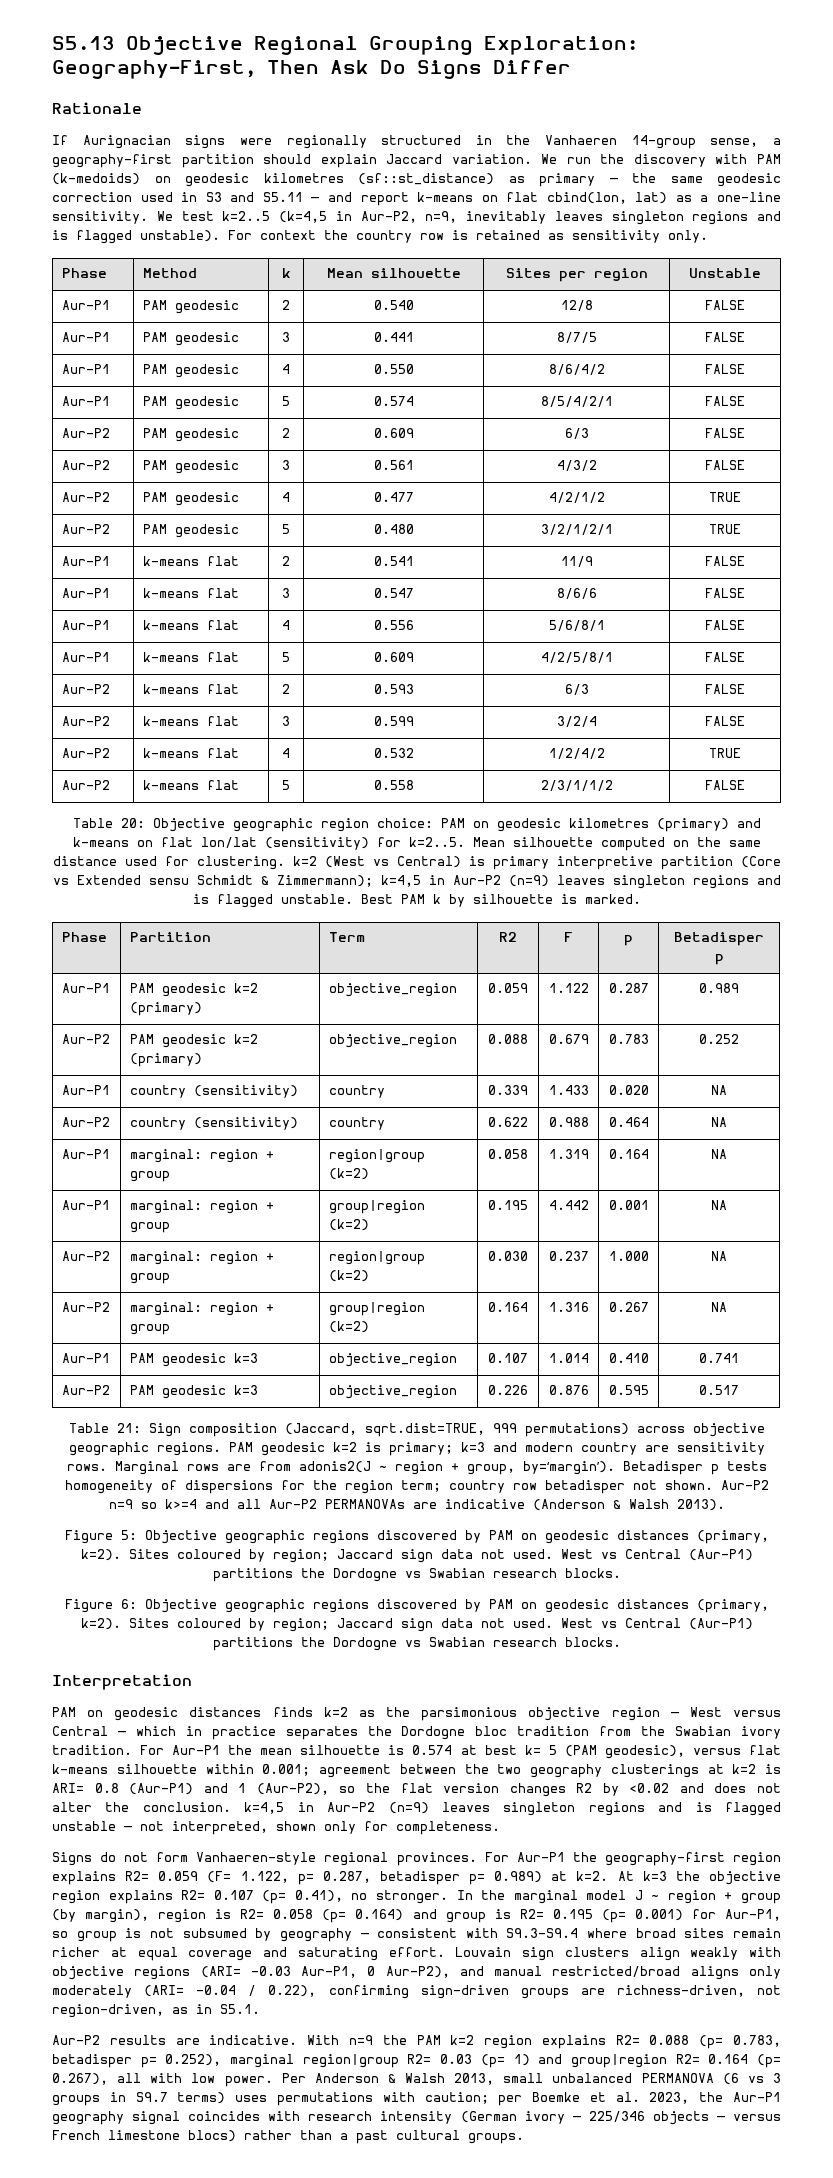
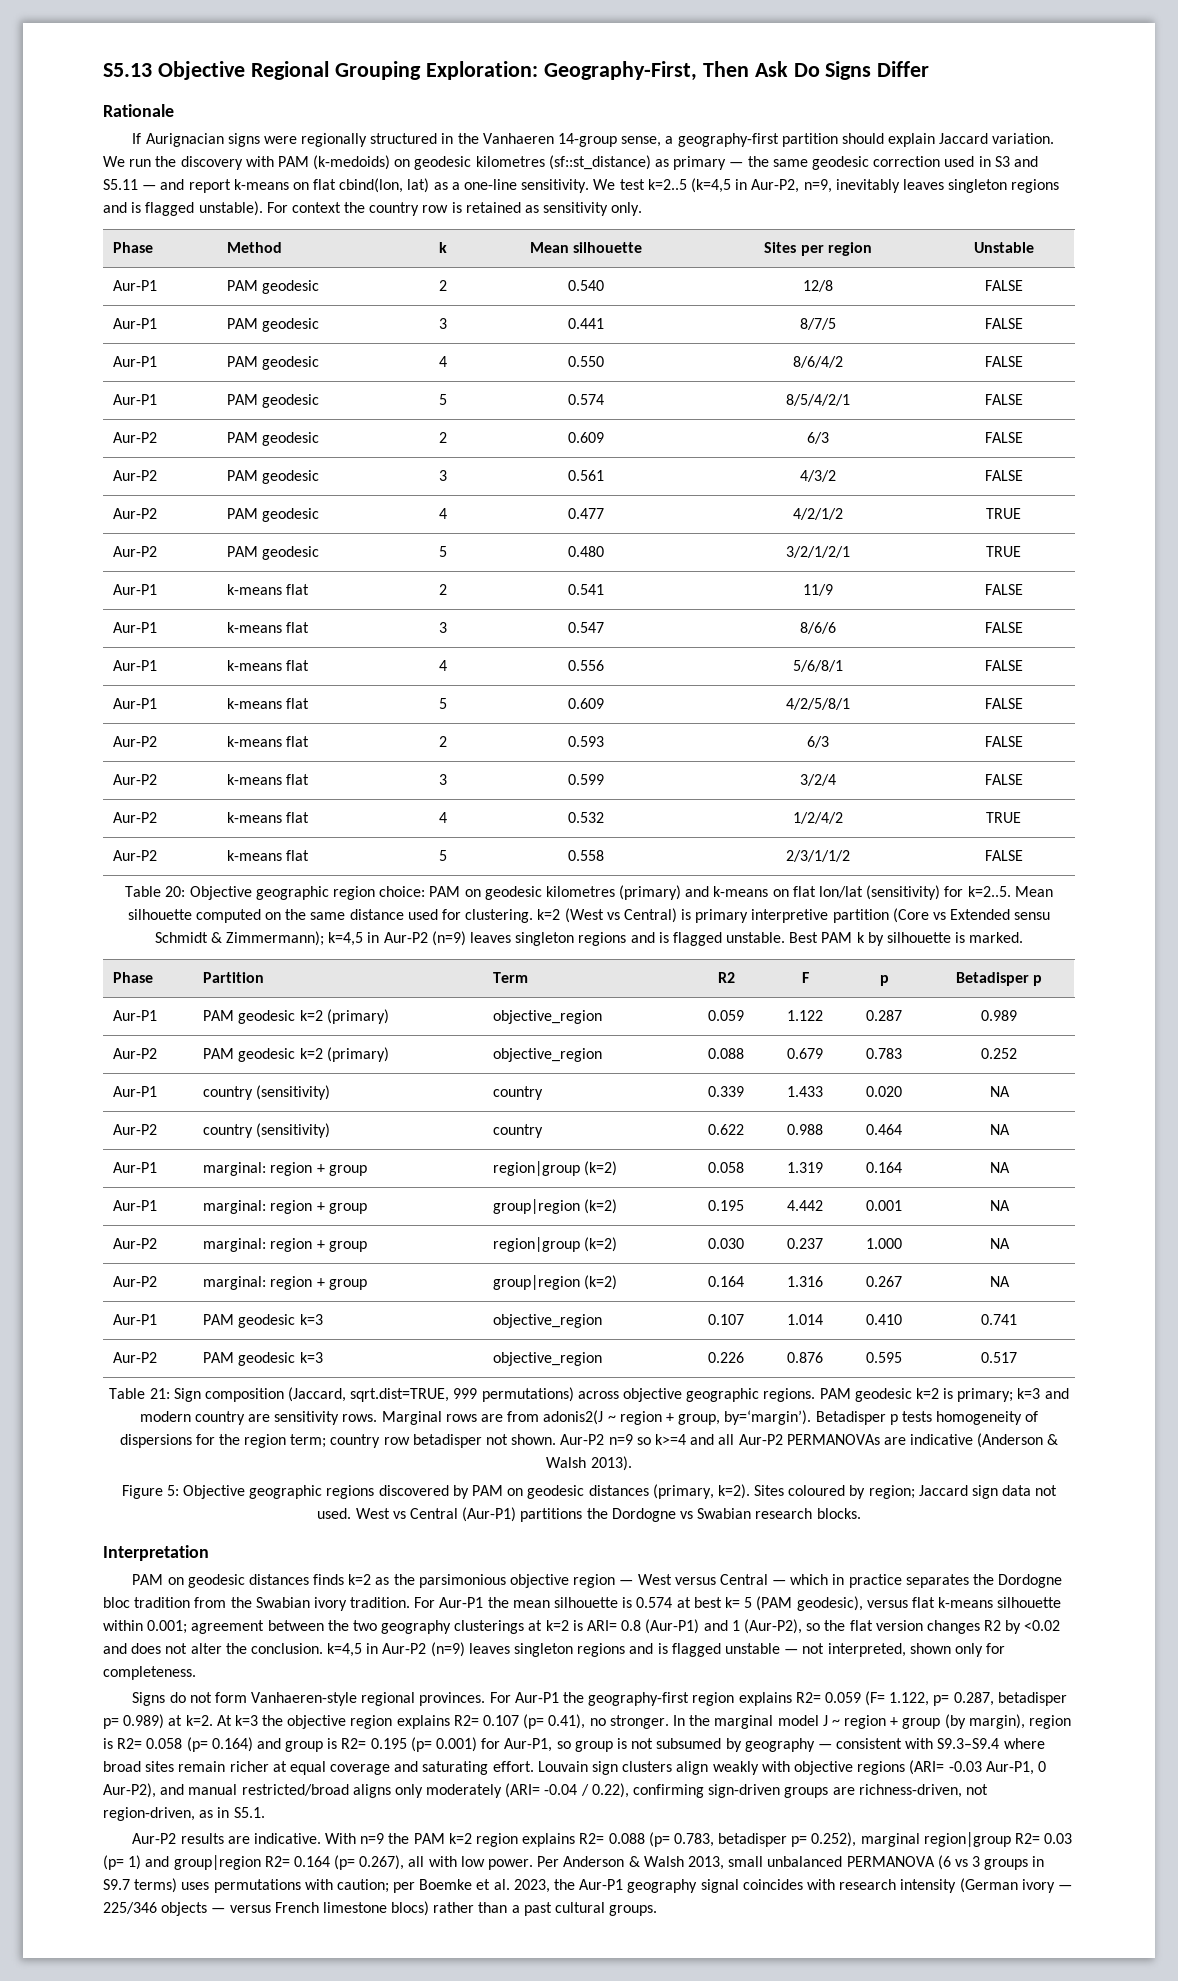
[64,1599,769,1613] [80,1618,753,1632] [212,1637,621,1651] // Figure 6: Objective geographic regions discovered by PAM on geodesic distances (primary, k=2). Sites coloured by region; Jaccard sign data not used. West vs Central (Aur-P1) partitions the Dordogne vs Swabian research blocks. -> (861, 1513) none

